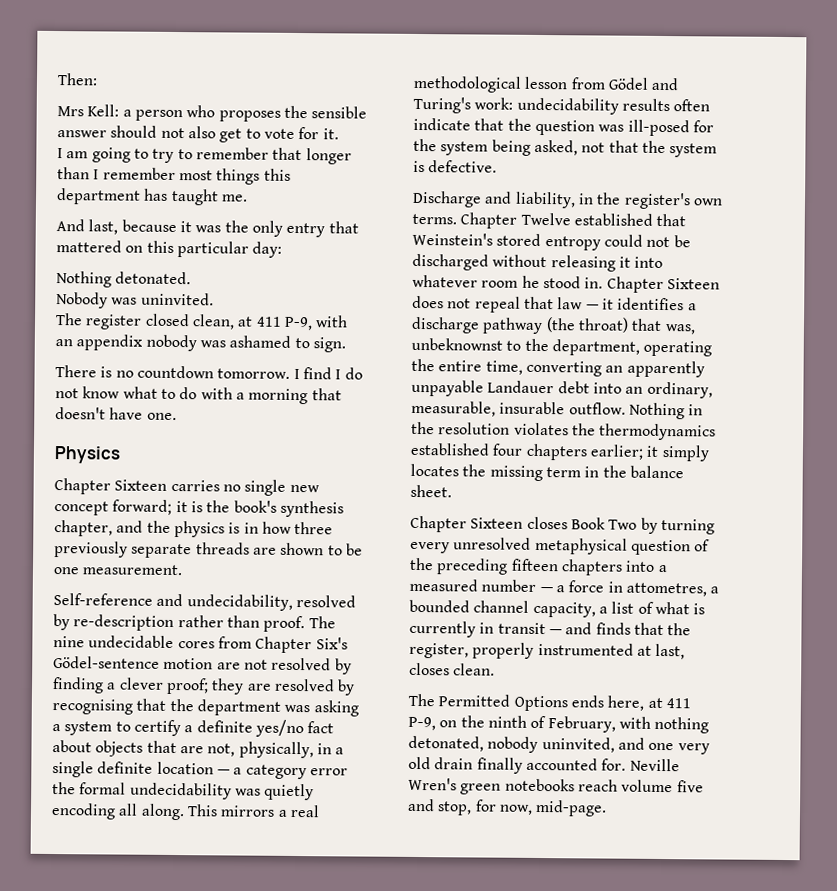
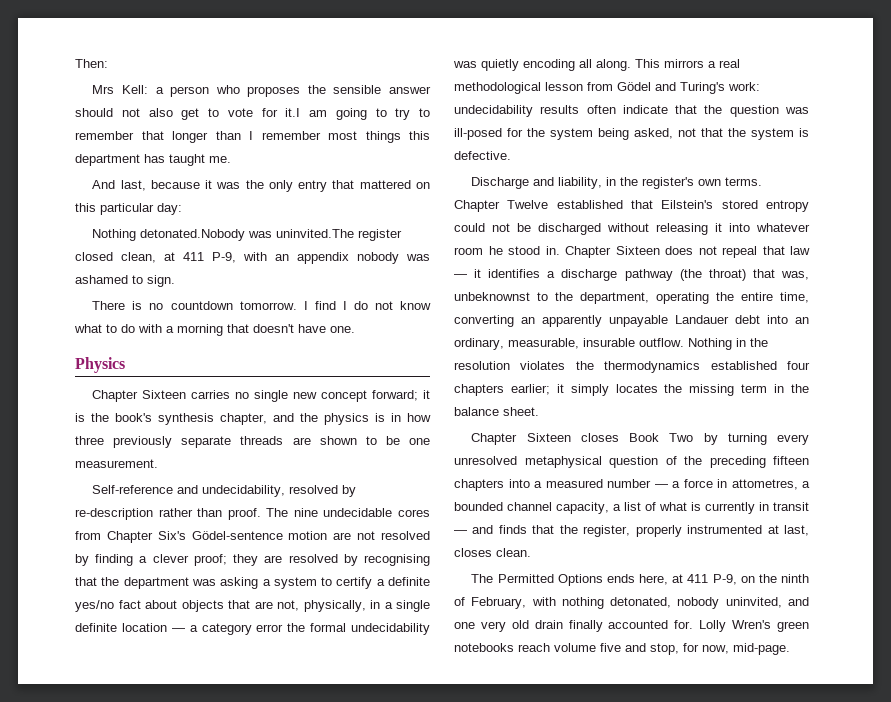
[322,128,339,140] [57,148,63,159] it. // I -> [285,108,301,117] it.I
[115,271,192,285] [56,292,214,309] [55,313,83,326] detonated. // Nobody was uninvited. // The -> [140,229,355,241] detonated.Nobody was uninvited.The
[412,232,493,246] Weinstein's -> [661,200,714,209] Eilstein's
[629,758,680,772] Neville -> [699,620,727,632] Lolly

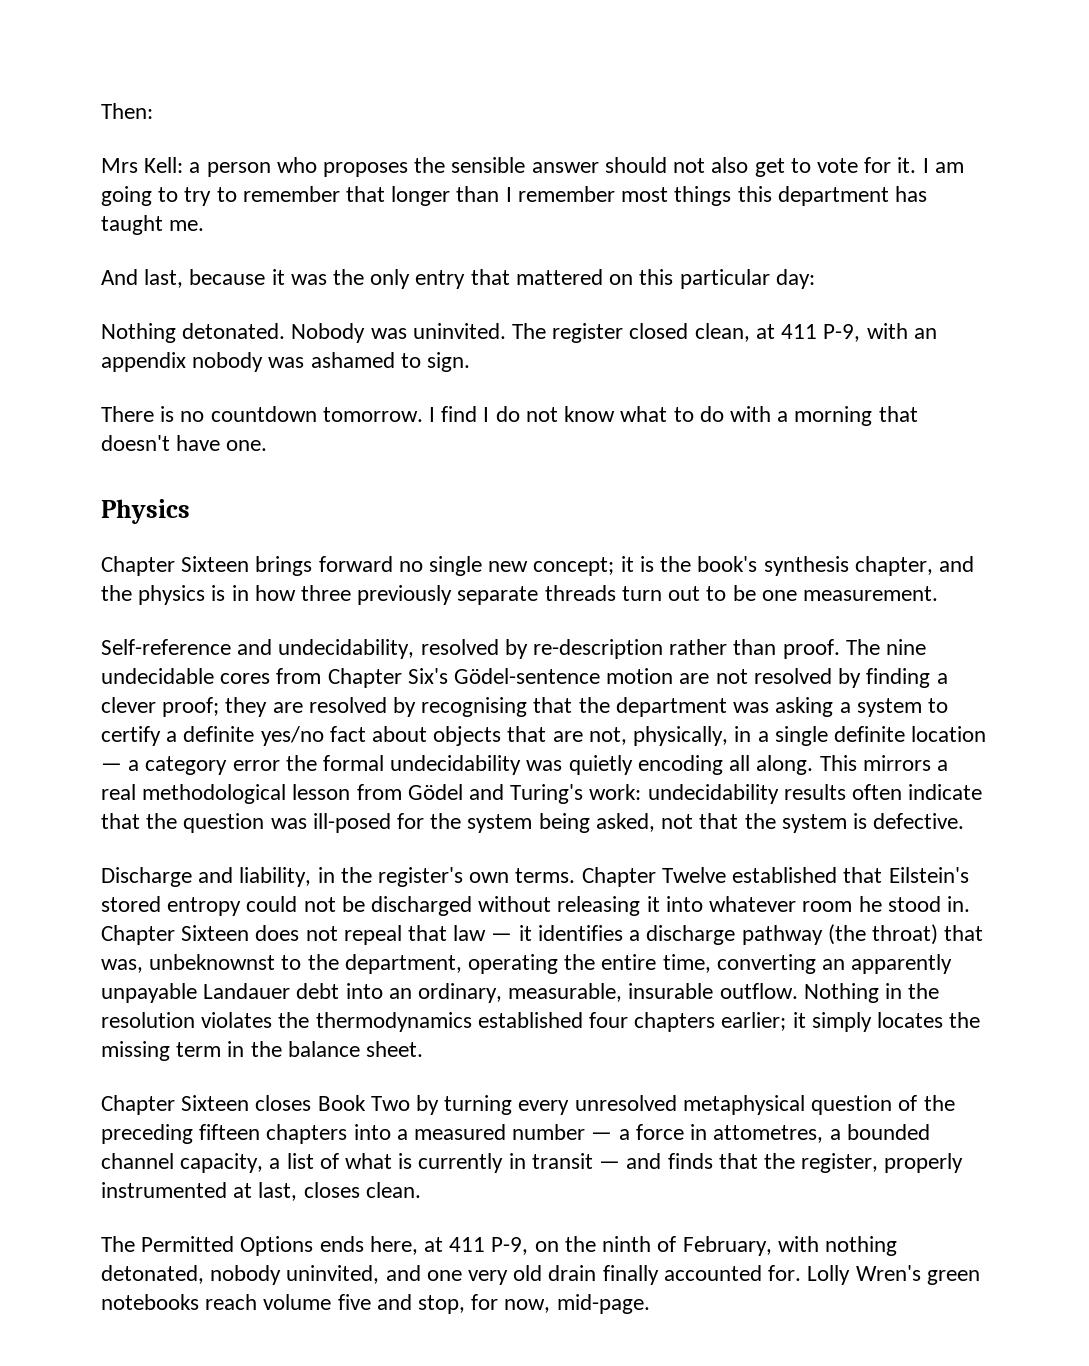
[285,108,301,117] it.I -> [897,157,929,173] it. I
[140,229,355,241] detonated.Nobody was uninvited.The -> [182,323,547,343] detonated. Nobody was uninvited. The
[191,390,231,399] carries -> [255,556,393,576] brings forward
[321,390,419,402] concept forward; -> [533,557,615,576] concept;
[292,436,357,445] are shown -> [621,586,701,601] turn out

